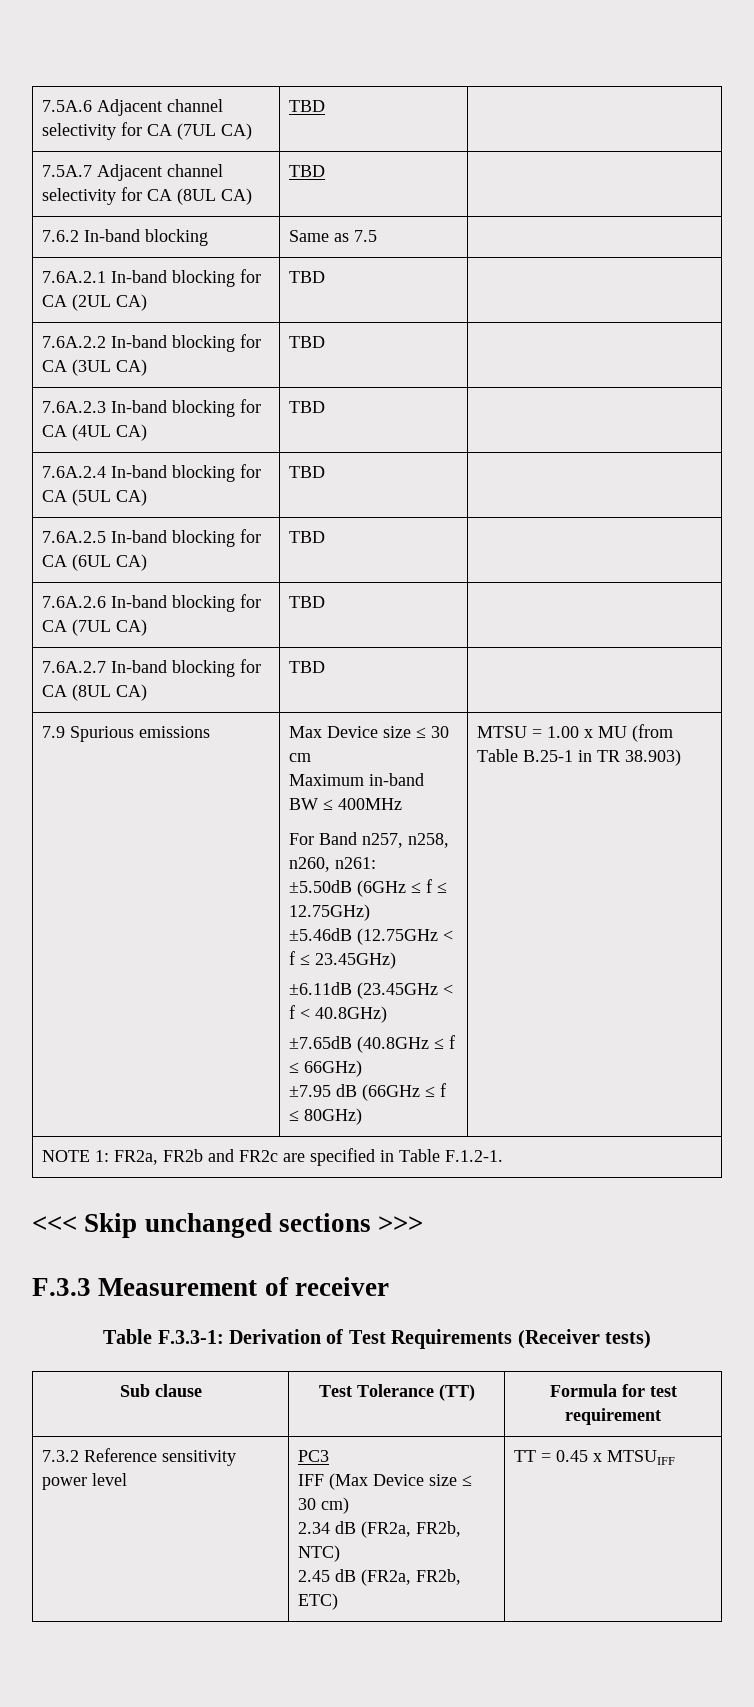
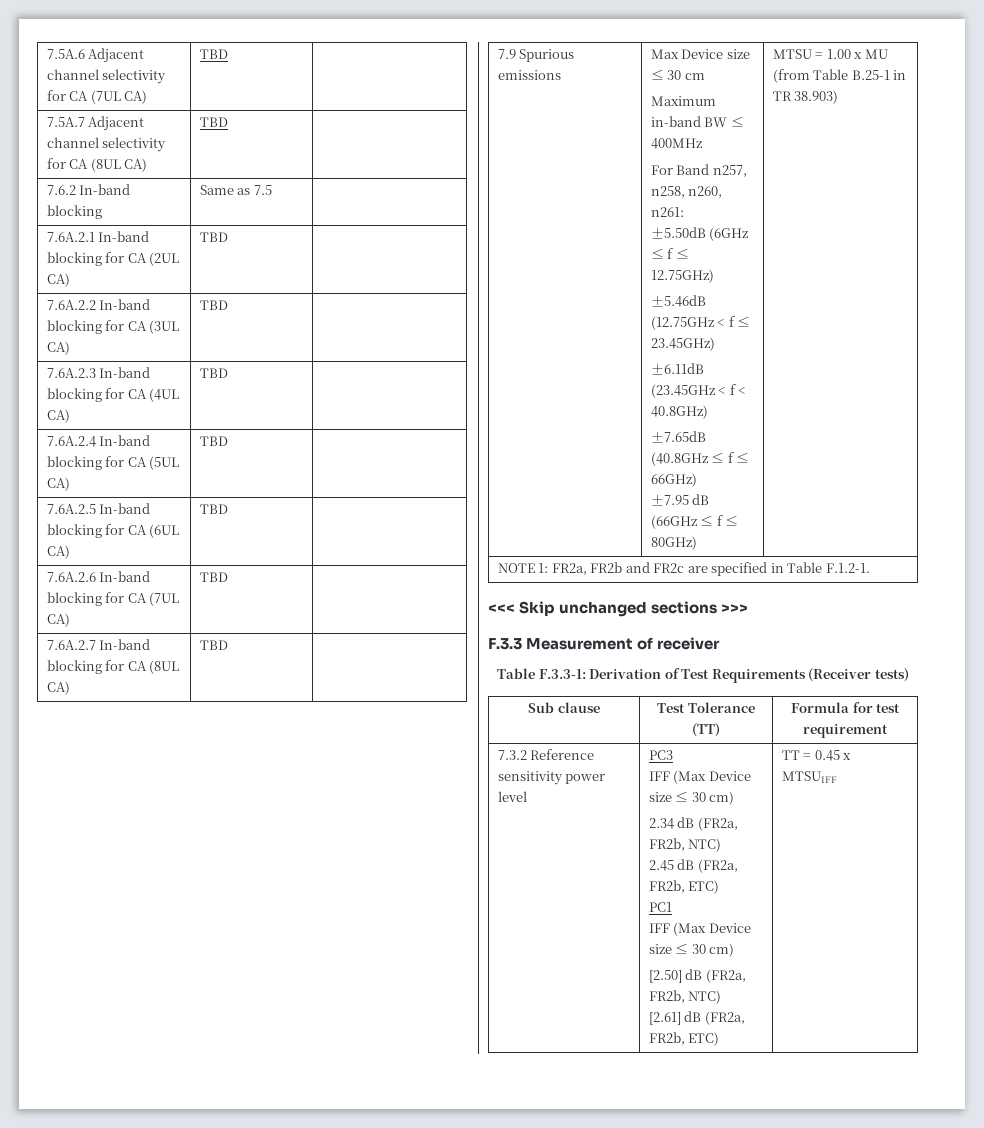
(339, 1601) none -> [648,902,672,912] [648,922,751,936] [648,943,735,957] [648,969,746,983] [648,990,722,1004] [648,1011,745,1025] [648,1032,720,1046] // PC1 // IFF (Max Device size ≤ 30 cm) // [2.50] dB (FR2a, FR2b, NTC) // [2.61] dB (FR2a, FR2b, ETC)

